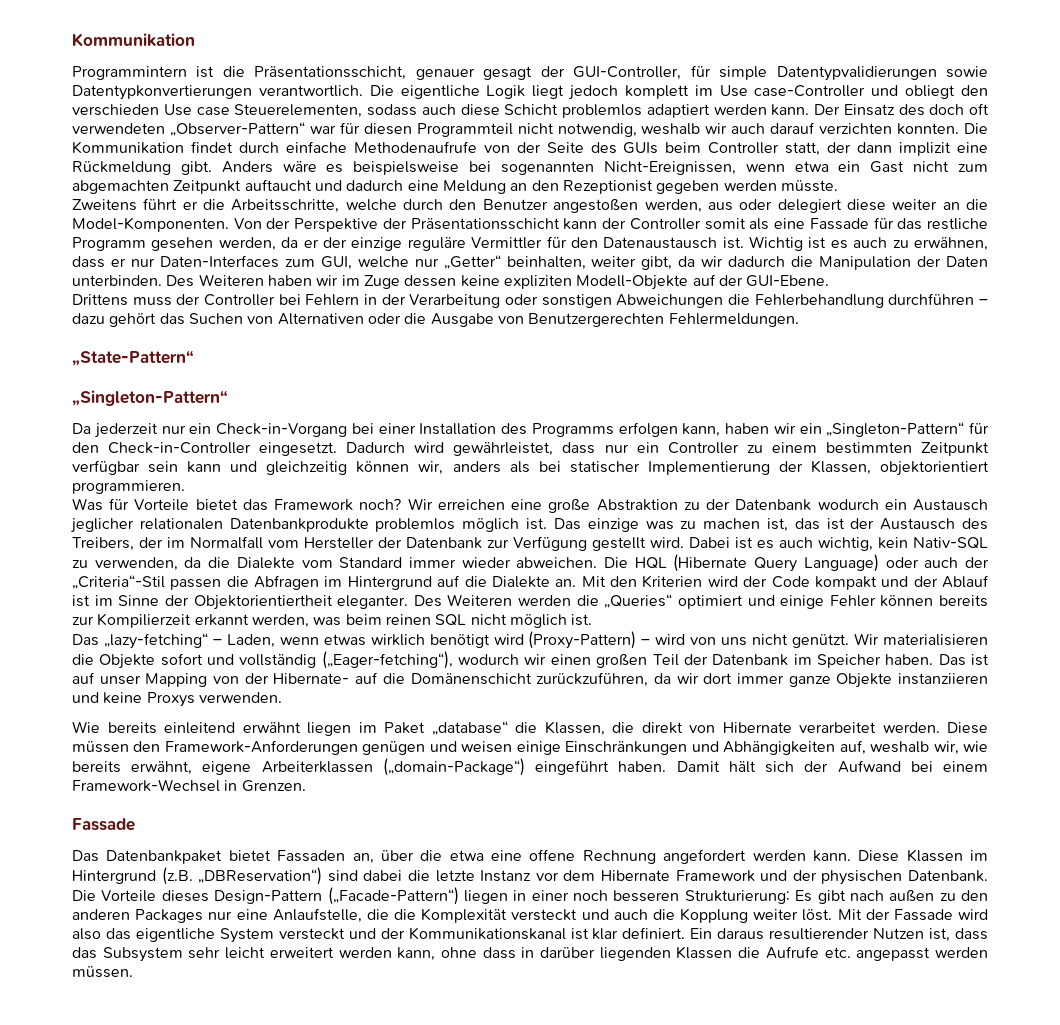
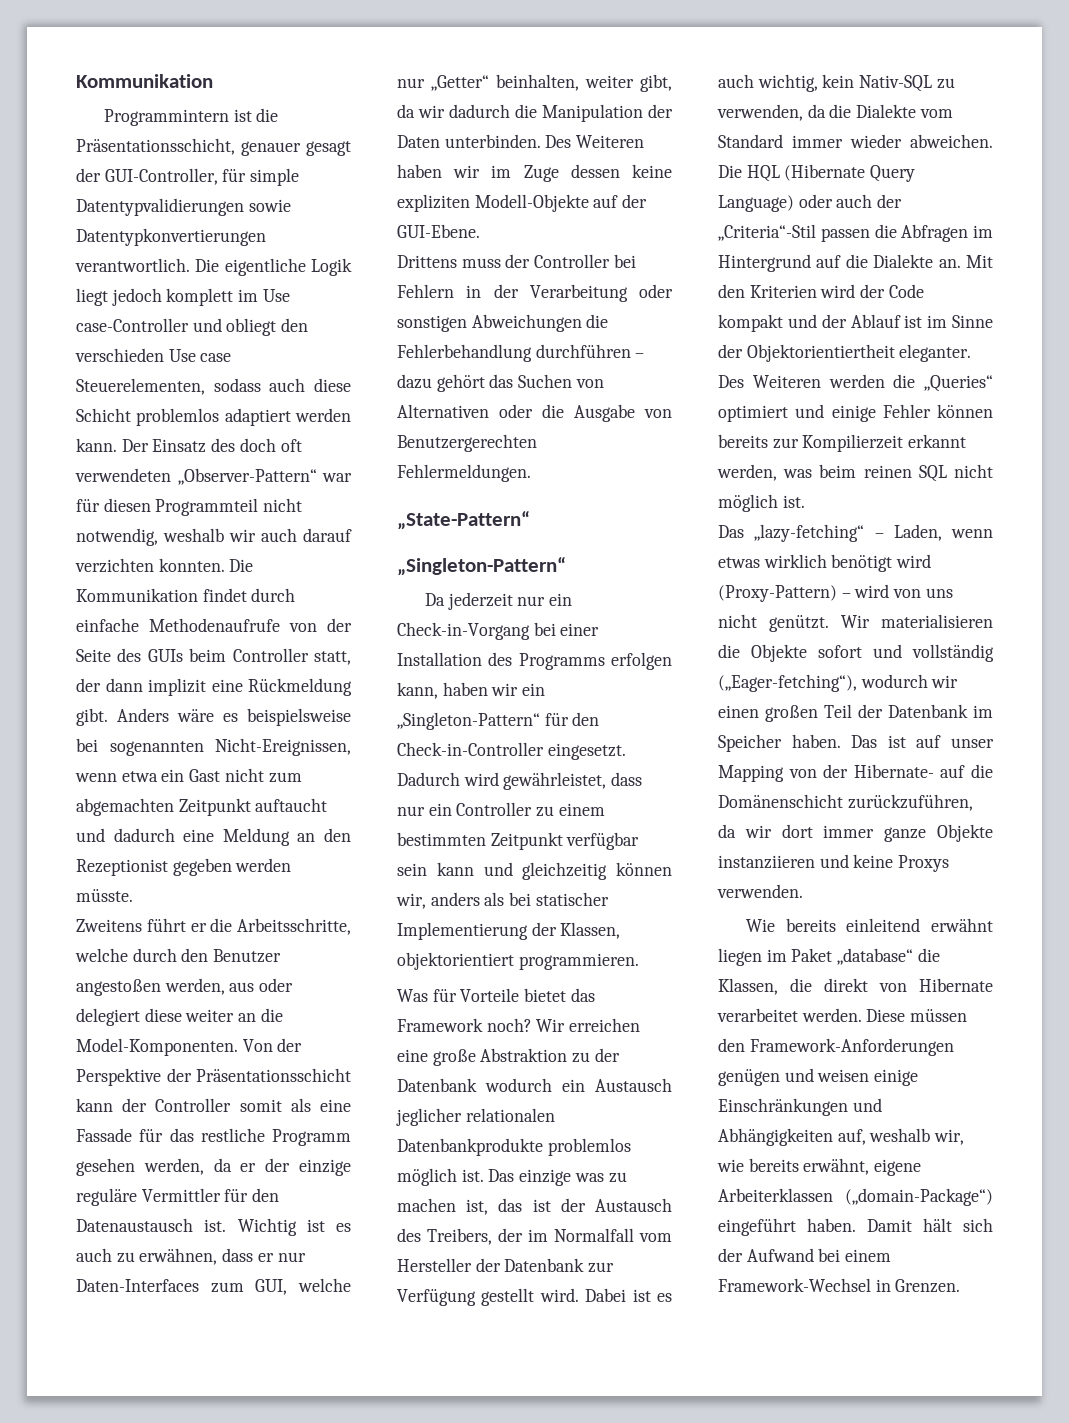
[72,818,135,831] [72,849,988,864] [72,867,989,885] [72,887,988,905] [72,908,988,923] [72,927,988,943] [72,946,989,962] [72,966,133,978] // Fassade // Das Datenbankpaket bietet Fassaden an, über die etwa eine offene Rechnung angefordert werden kann. Diese Klassen im Hintergrund (z.B. „DBReservation“) sind dabei die letzte Instanz vor dem Hibernate Framework und der physischen Datenbank. Die Vorteile dieses Design-Pattern („Facade-Pattern“) liegen in einer noch besseren Strukturierung: Es gibt nach außen zu den anderen Packages nur eine Anlaufstelle, die die Komplexität versteckt und auch die Kopplung weiter löst. Mit der Fassade wird also das eigentliche System versteckt und der Kommunikationskanal ist klar definiert. Ein daraus resultierender Nutzen ist, dass das Subsystem sehr leicht erweitert werden kann, ohne dass in darüber liegenden Klassen die Aufrufe etc. angepasst werden müssen. -> (961, 1286) none

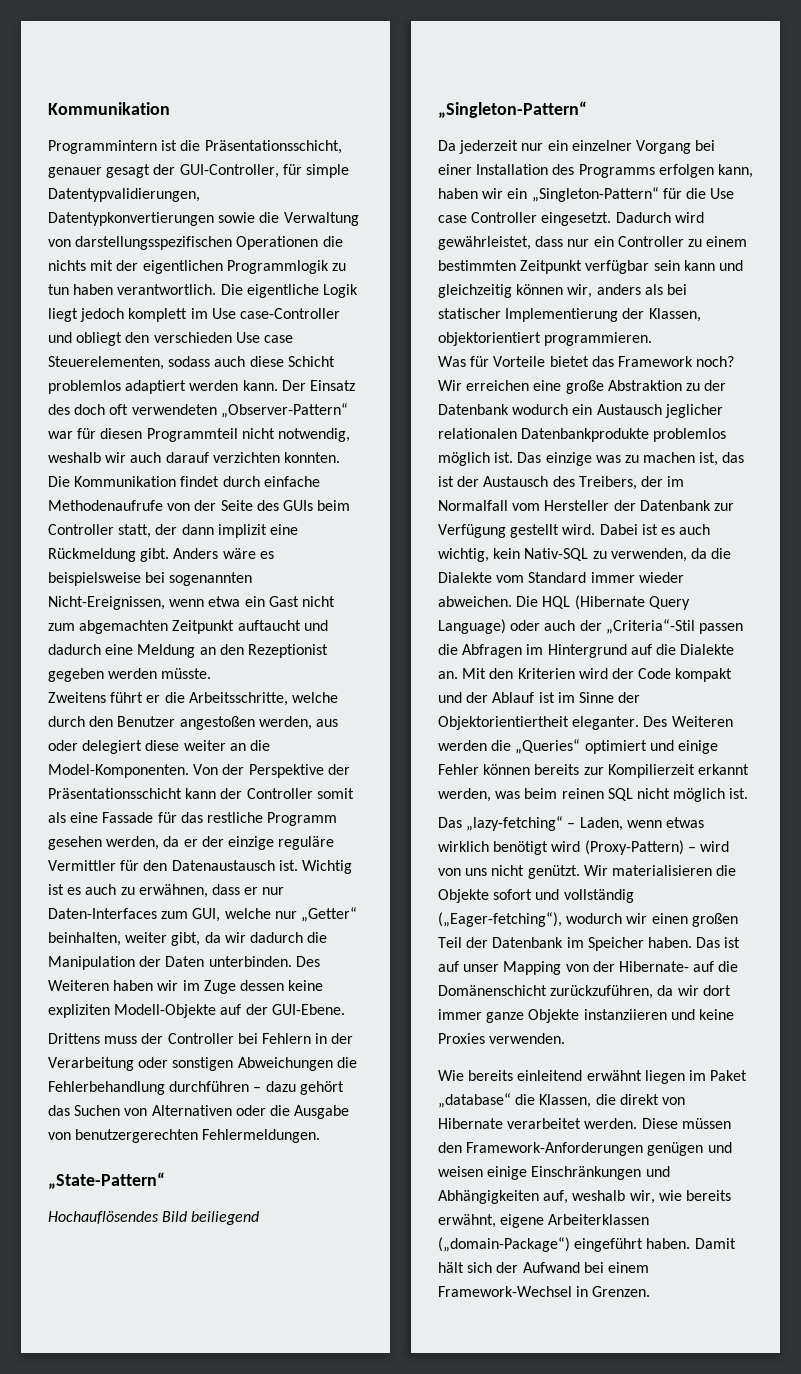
[76,198,291,216] [76,228,266,246] Datentypvalidierungen sowie Datentypkonvertierungen -> [48,188,200,202] [48,212,359,226] [48,236,343,250] [48,260,346,274] [48,284,114,295] Datentypvalidierungen, Datentypkonvertierungen sowie die Verwaltung von darstellungsspezifischen Operationen die nichts mit der eigentlichen Programmlogik zu tun haben
[397,434,537,452] Benutzergerechten -> [75,1129,199,1143] benutzergerechten
(530, 520) none -> [48,1211,260,1225] // Hochauflösendes Bild beiliegend
[397,622,530,640] Check-in-Vorgang -> [571,140,691,154] einzelner Vorgang
[572,712,600,726] [397,742,544,756] den Check-in-Controller -> [685,188,735,199] [438,212,538,223] die Use case Controller
[898,855,950,872] Proxys -> [438,1033,485,1044] Proxies

